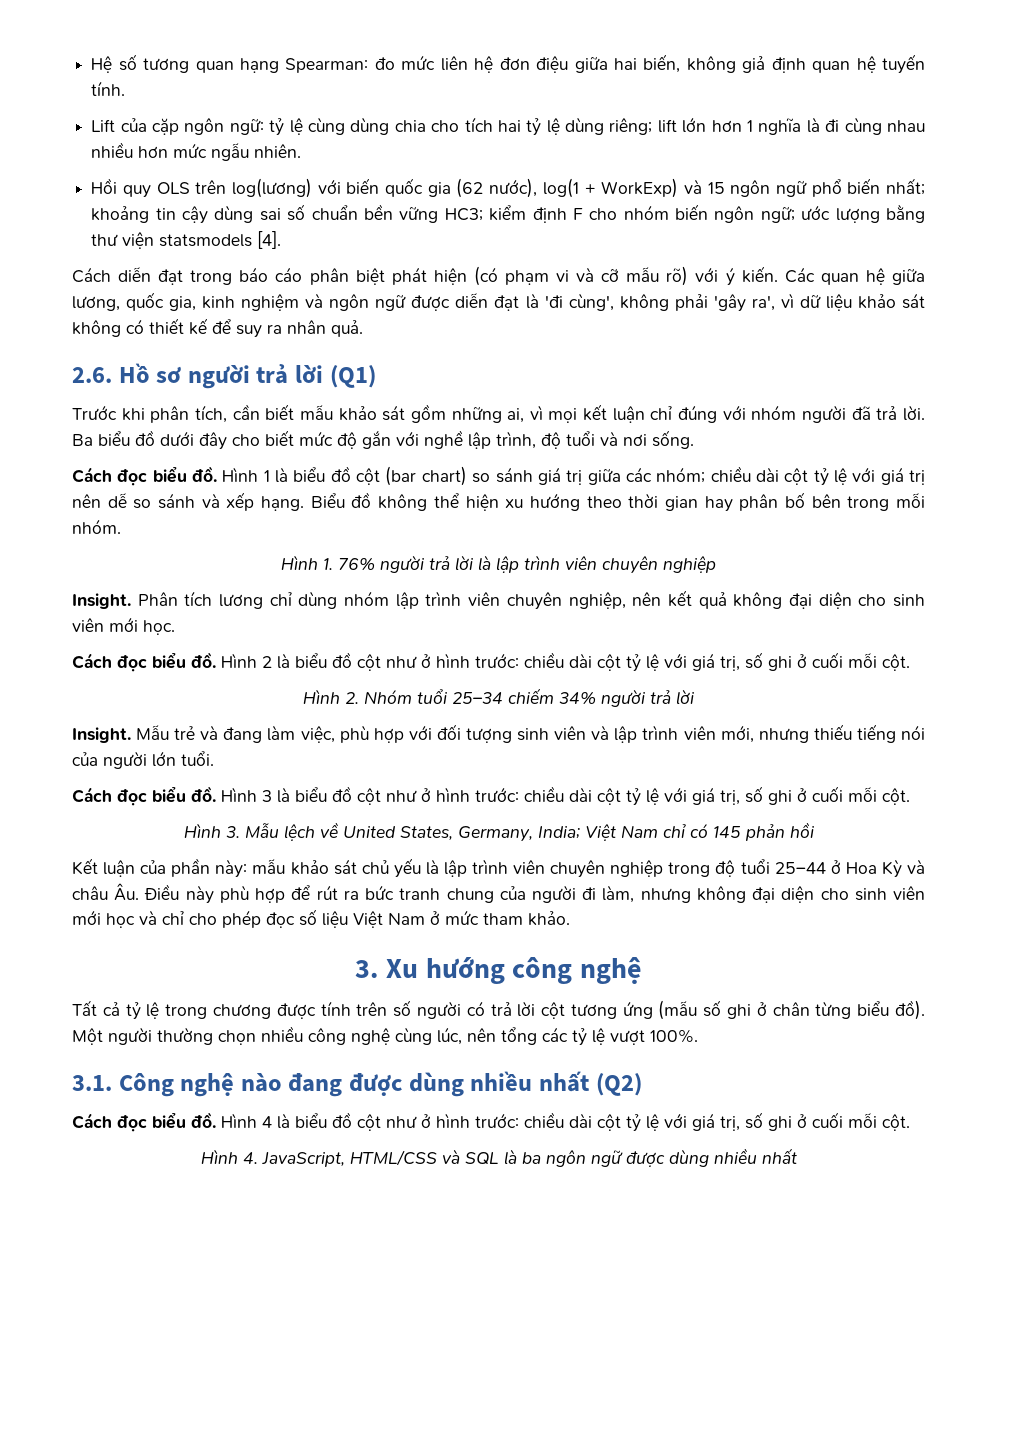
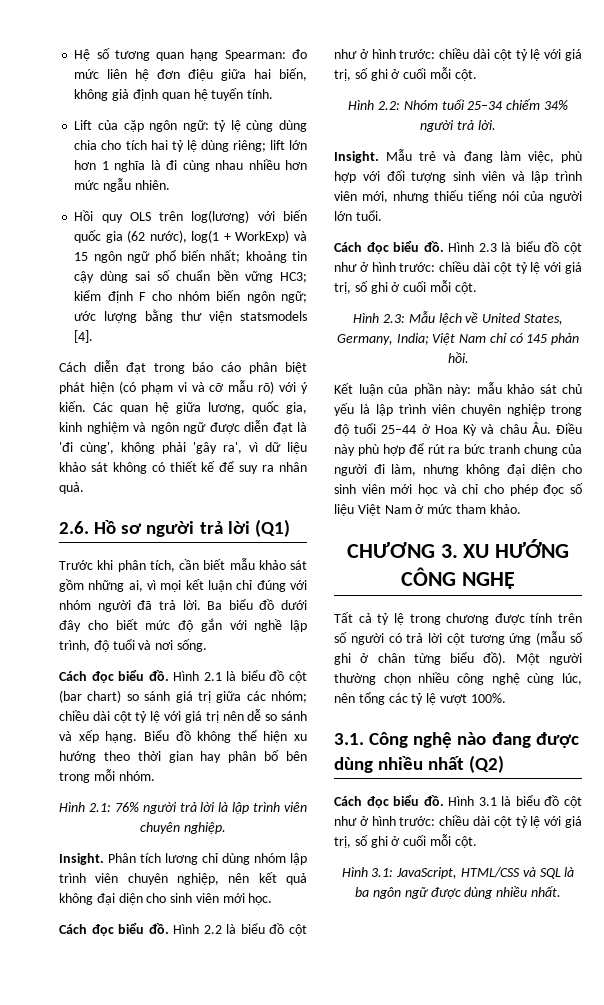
[263,470,270,482] 1 -> [203,672,222,681] 2.1
[323,558,333,570] 1. -> [89,803,112,812] 2.1:
[663,556,716,573] nghiệp -> [183,822,226,834] nghiệp.
[262,656,272,668] 2 -> [203,925,222,934] 2.2
[345,692,359,704] 2. -> [377,101,400,110] 2.2:
[676,689,695,705] lời -> [477,120,496,130] lời.
[262,790,272,802] 3 -> [478,243,497,252] 2.3
[225,826,240,838] 3. -> [382,314,405,323] 2.3:
[789,822,815,838] hồi -> [447,352,469,363] hồi.
[355,957,642,984] 3. Xu hướng công nghệ -> [346,539,570,558] [401,567,515,589] CHƯƠNG 3. XU HƯỚNG CÔNG NGHỆ
[262,1116,272,1128] 4 -> [478,797,497,806] 3.1
[242,1152,258,1164] 4. -> [371,868,394,877] 3.1:
[761,1148,797,1164] nhất -> [530,886,561,897] nhất.

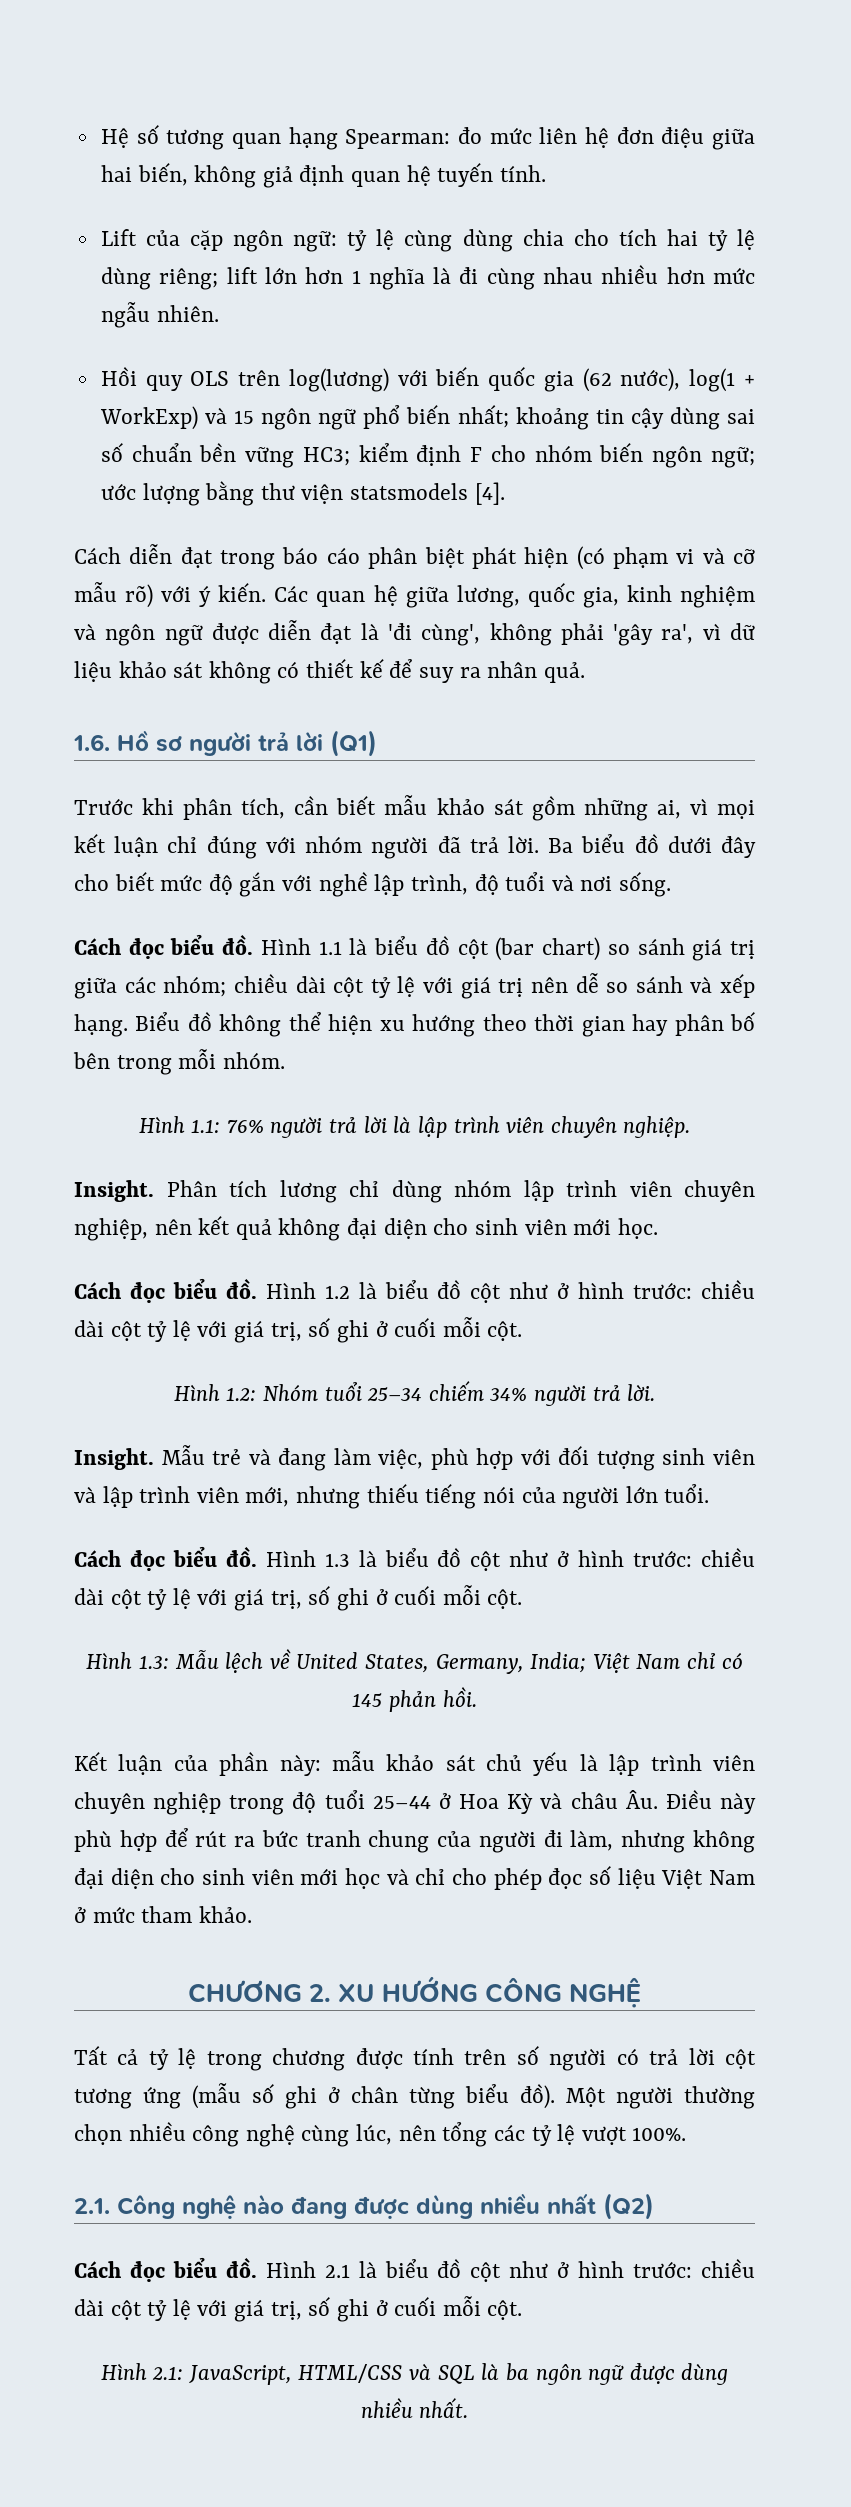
[59,521,89,534] 2.6. -> [73,734,110,751] 1.6.
[203,672,222,681] 2.1 -> [318,941,342,955] 1.1
[89,803,112,812] 2.1: -> [191,1119,221,1133] 1.1:
[203,925,222,934] 2.2 -> [324,1285,350,1299] 1.2
[377,101,400,110] 2.2: -> [226,1387,257,1401] 1.2:
[478,243,497,252] 2.3 -> [324,1553,350,1567] 1.3
[382,314,405,323] 2.3: -> [138,1655,169,1669] 1.3:
[440,544,458,558] 3. -> [309,1984,332,2002] 2.
[334,733,364,745] 3.1. -> [74,2198,110,2214] 2.1.
[478,797,497,806] 3.1 -> [324,2264,350,2278] 2.1
[371,868,394,877] 3.1: -> [152,2366,184,2380] 2.1:

